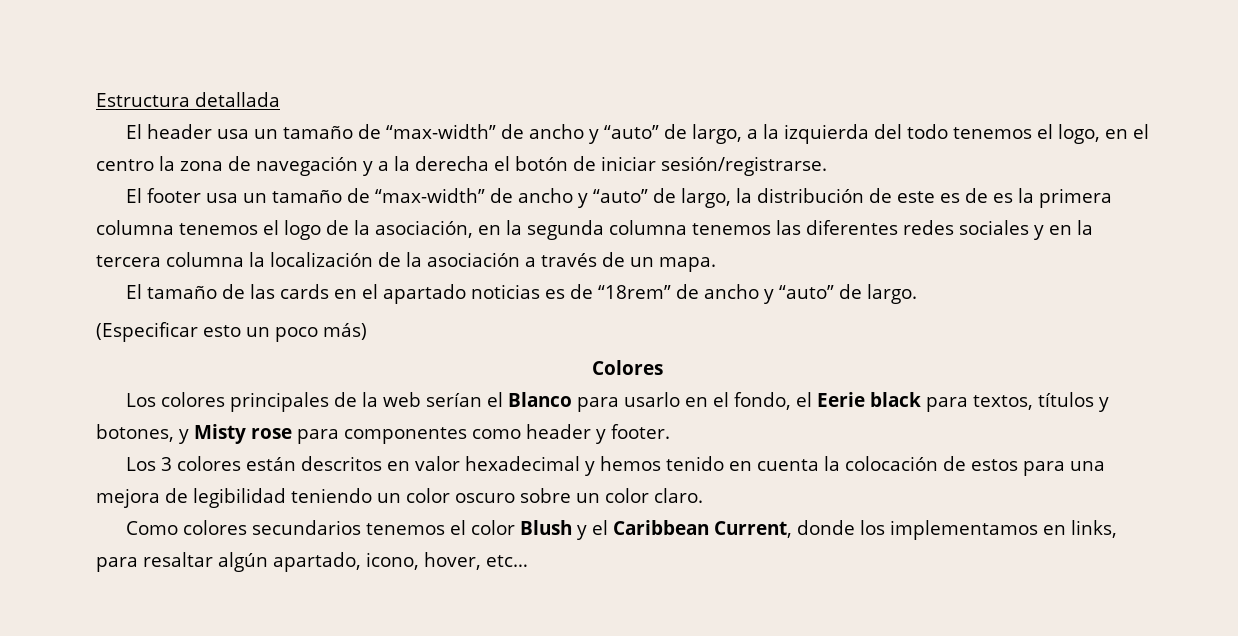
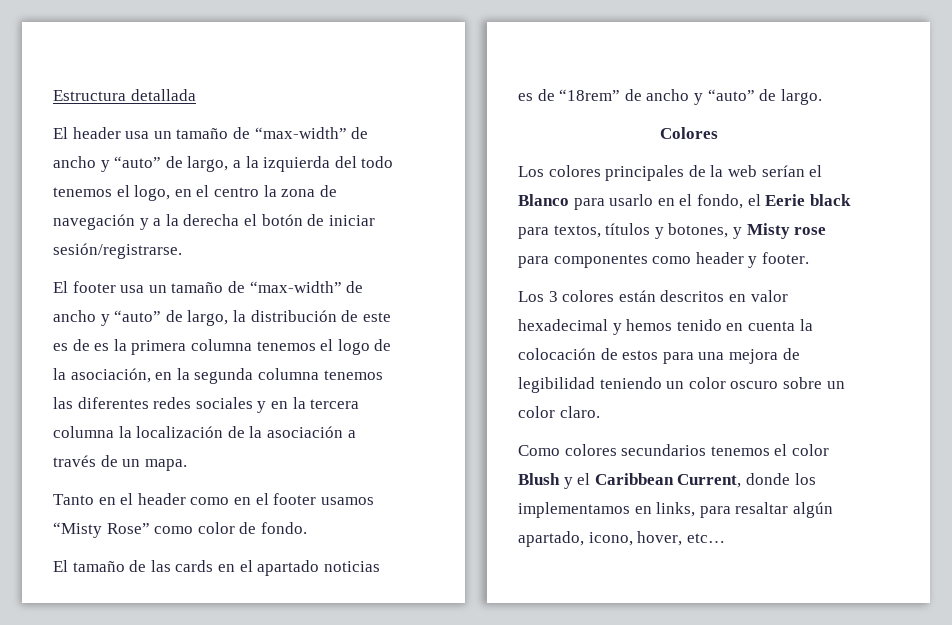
(716, 264) none -> [53,493,374,505] [53,522,307,538] // Tanto en el header como en el footer usamos “Misty Rose” como color de fondo.
[96,322,367,342] // (Especificar esto un poco más) -> (822, 97) none

